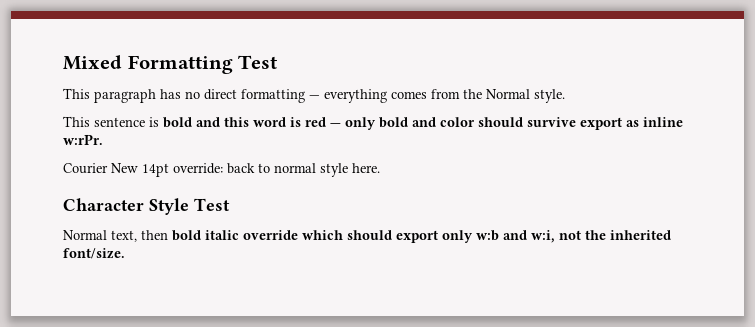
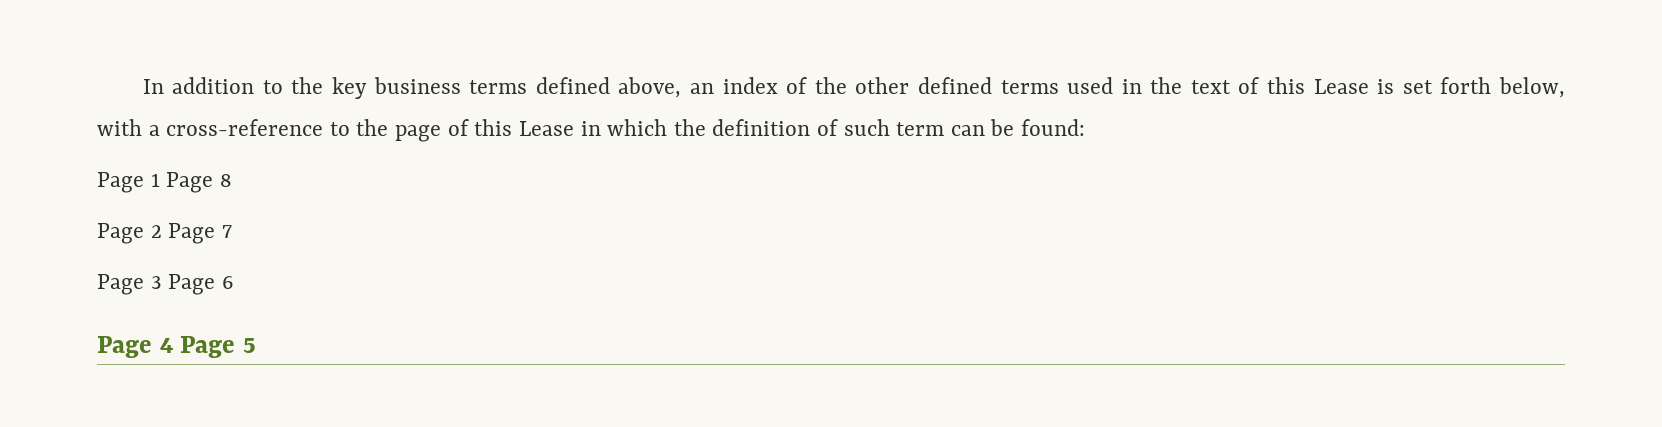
[63,55,278,74] [63,88,565,103] [63,116,683,130] [63,134,103,145] [63,163,380,177] [63,198,230,215] [63,230,671,243] [63,248,125,259] Mixed Formatting Test // This paragraph has no direct formatting — everything comes from the Normal style. // This sentence is bold and this word is red — only bold and color should survive export as inline w:rPr. // Courier New 14pt override: back to normal style here. // Character Style Test // Normal text, then bold italic override which should export only w:b and w:i, not the inherited font/size. -> [142,77,1566,99] [97,119,1086,142] [97,172,232,193] [97,223,232,244] [97,274,234,295] [97,336,257,358] In addition to the key business terms defined above, an index of the other defined terms used in the text of this Lease is set forth below, with a cross-reference to the page of this Lease in which the definition of such term can be found: // Page 1 Page 8 // Page 2 Page 7 // Page 3 Page 6 // Page 4 Page 5

